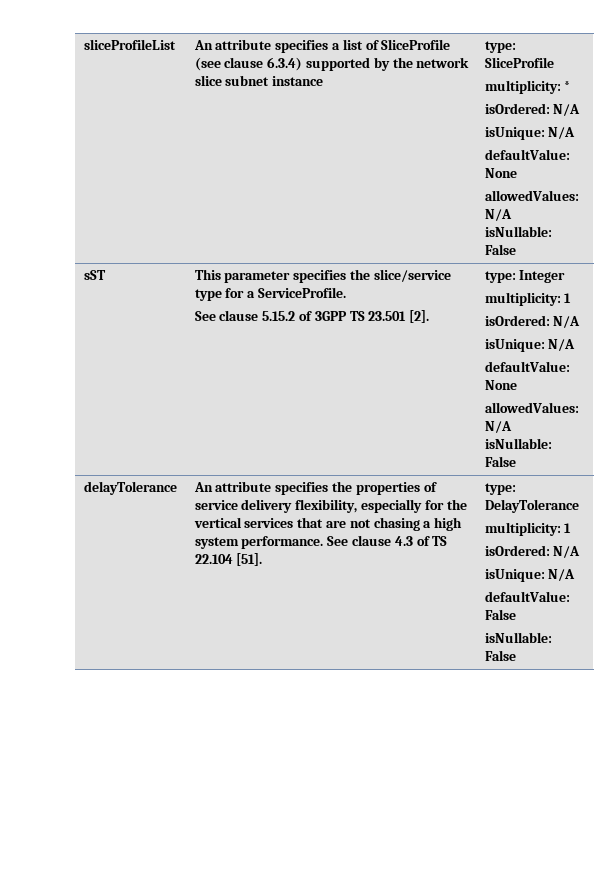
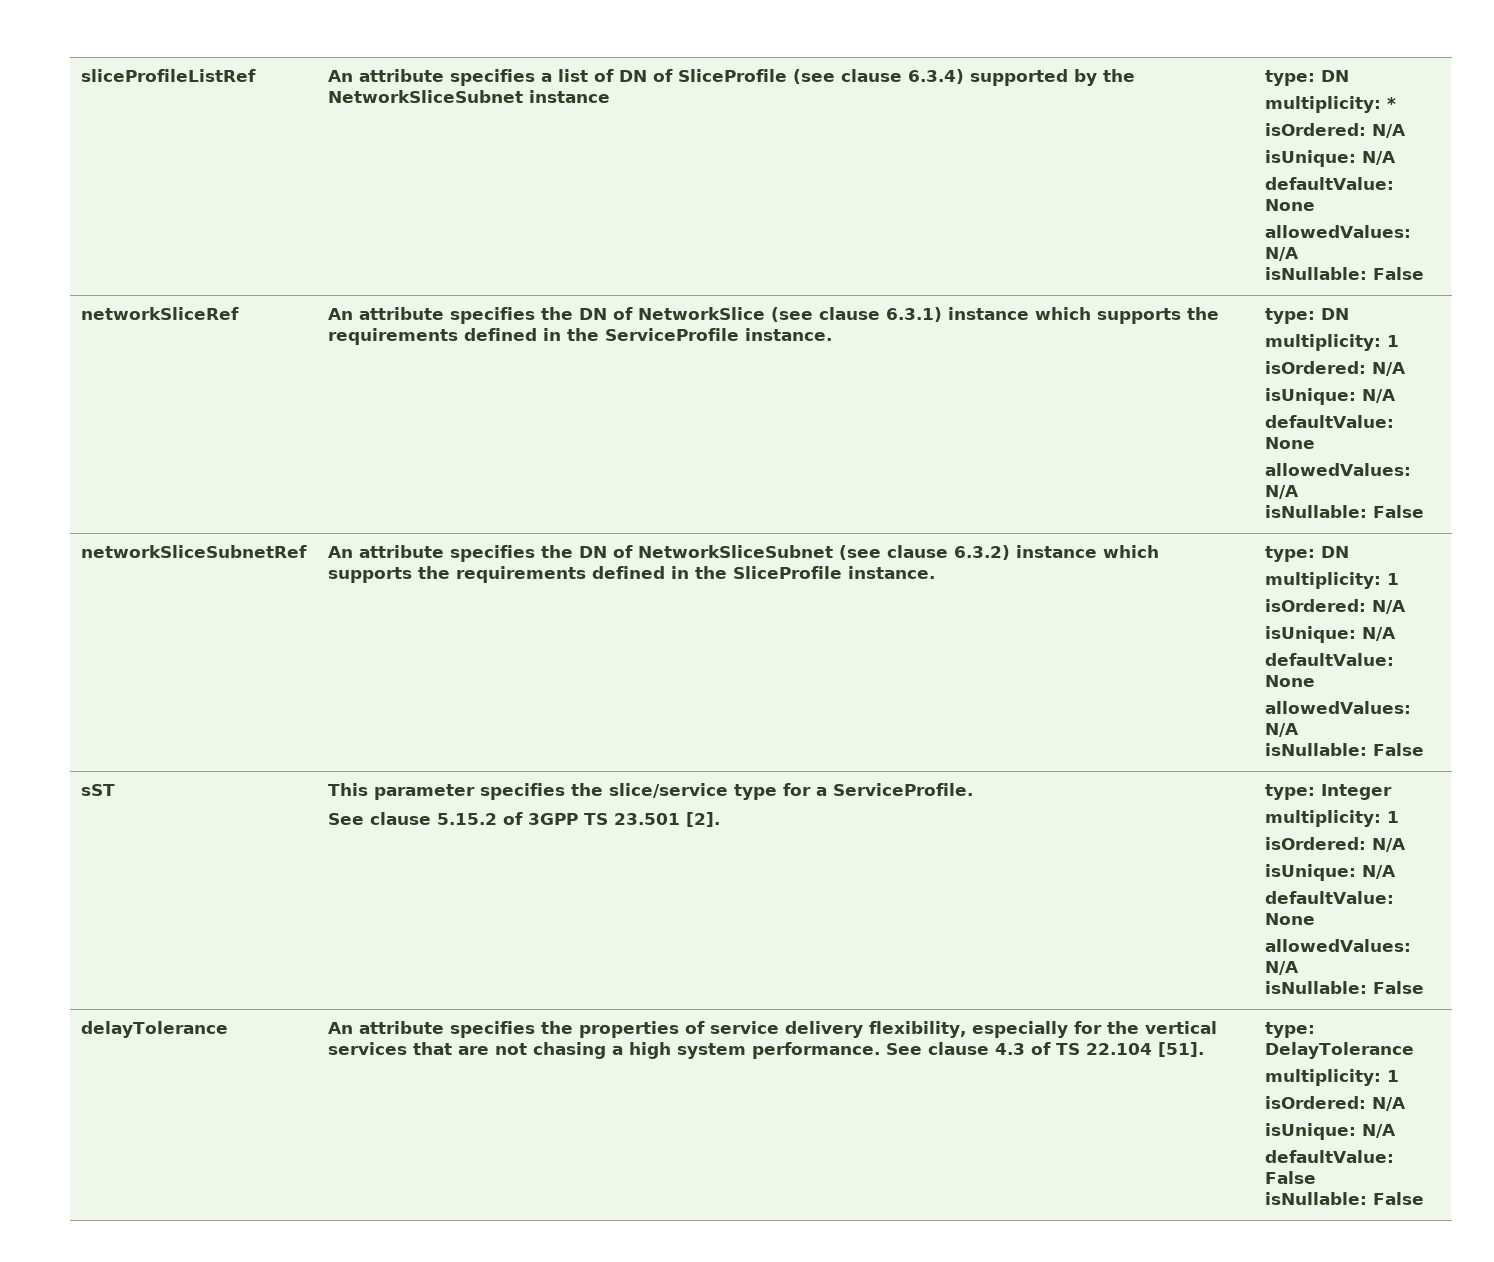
[83,39,176,50] sliceProfileList -> [80,69,256,82] sliceProfileListRef
(379, 45) none -> [618,69,673,82] DN of
[416,57,470,68] [194,75,270,86] network slice subnet -> [327,90,523,103] NetworkSliceSubnet
[484,57,554,68] SliceProfile -> [1320,70,1349,82] DN
(516, 249) none -> [80,307,239,320] [327,307,1219,324] [327,328,832,345] [1264,308,1349,324] [1264,334,1399,351] [1264,361,1406,376] [1264,388,1396,405] [1264,415,1394,428] [1264,437,1315,449] [1264,463,1411,476] [1264,485,1299,499] [1264,505,1424,518] [80,545,307,558] [327,545,1159,562] [327,566,935,583] [1264,546,1349,562] [1264,572,1399,589] [1264,599,1406,614] [1264,626,1396,643] [1264,653,1394,666] [1264,675,1315,687] [1264,701,1411,714] [1264,723,1299,737] [1264,743,1424,756] // networkSliceRef | An attribute specifies the DN of NetworkSlice (see clause 6.3.1) instance which supports the requirements defined in the ServiceProfile instance. | type: DN // multiplicity: 1 // isOrdered: N/A // isUnique: N/A // defaultValue: None // allowedValues: N/A // isNullable: False // networkSliceSubnetRef | An attribute specifies the DN of NetworkSliceSubnet (see clause 6.3.2) instance which supports the requirements defined in the SliceProfile instance. | type: DN // multiplicity: 1 // isOrdered: N/A // isUnique: N/A // defaultValue: None // allowedValues: N/A // isNullable: False

